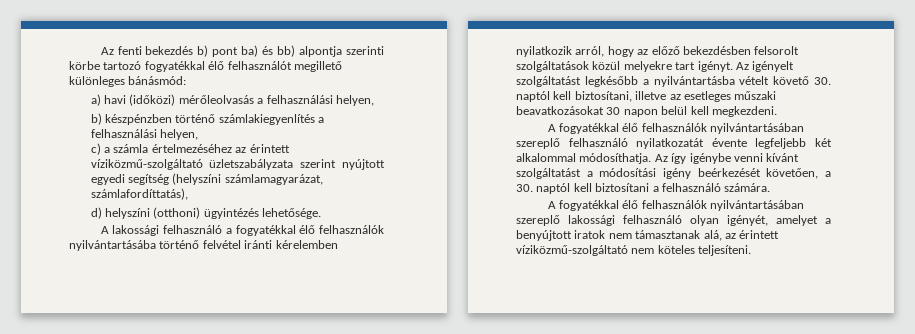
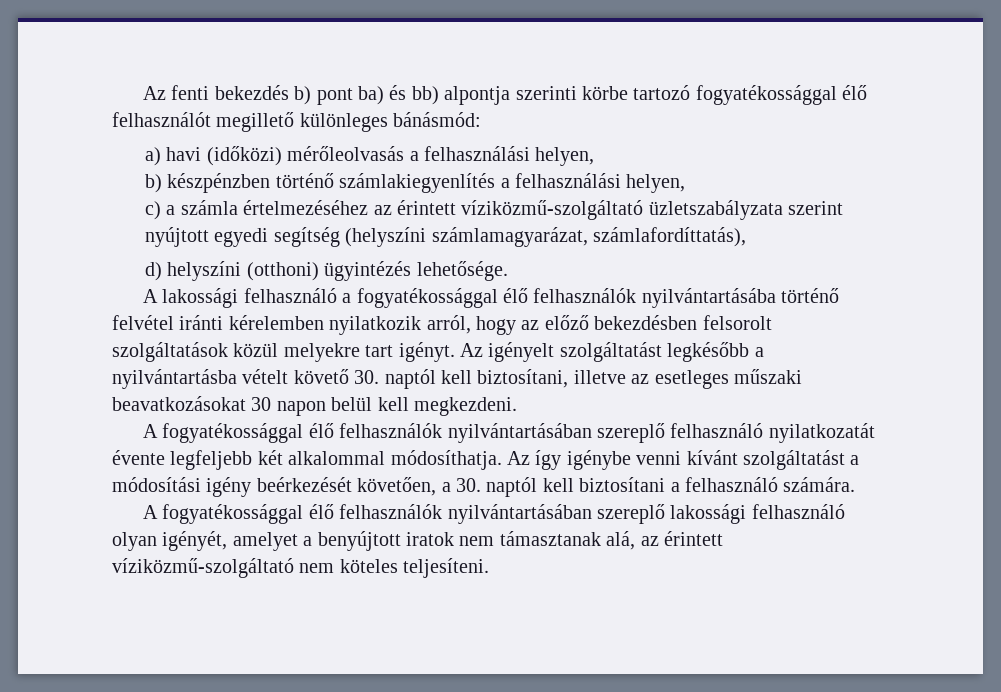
[144,61,205,72] fogyatékkal -> [695,85,837,105] fogyatékossággal
[235,225,296,236] fogyatékkal -> [356,288,498,308] fogyatékossággal
[558,123,619,134] fogyatékkal -> [162,423,304,443] fogyatékossággal
[558,200,619,211] fogyatékkal -> [162,504,304,524] fogyatékossággal

